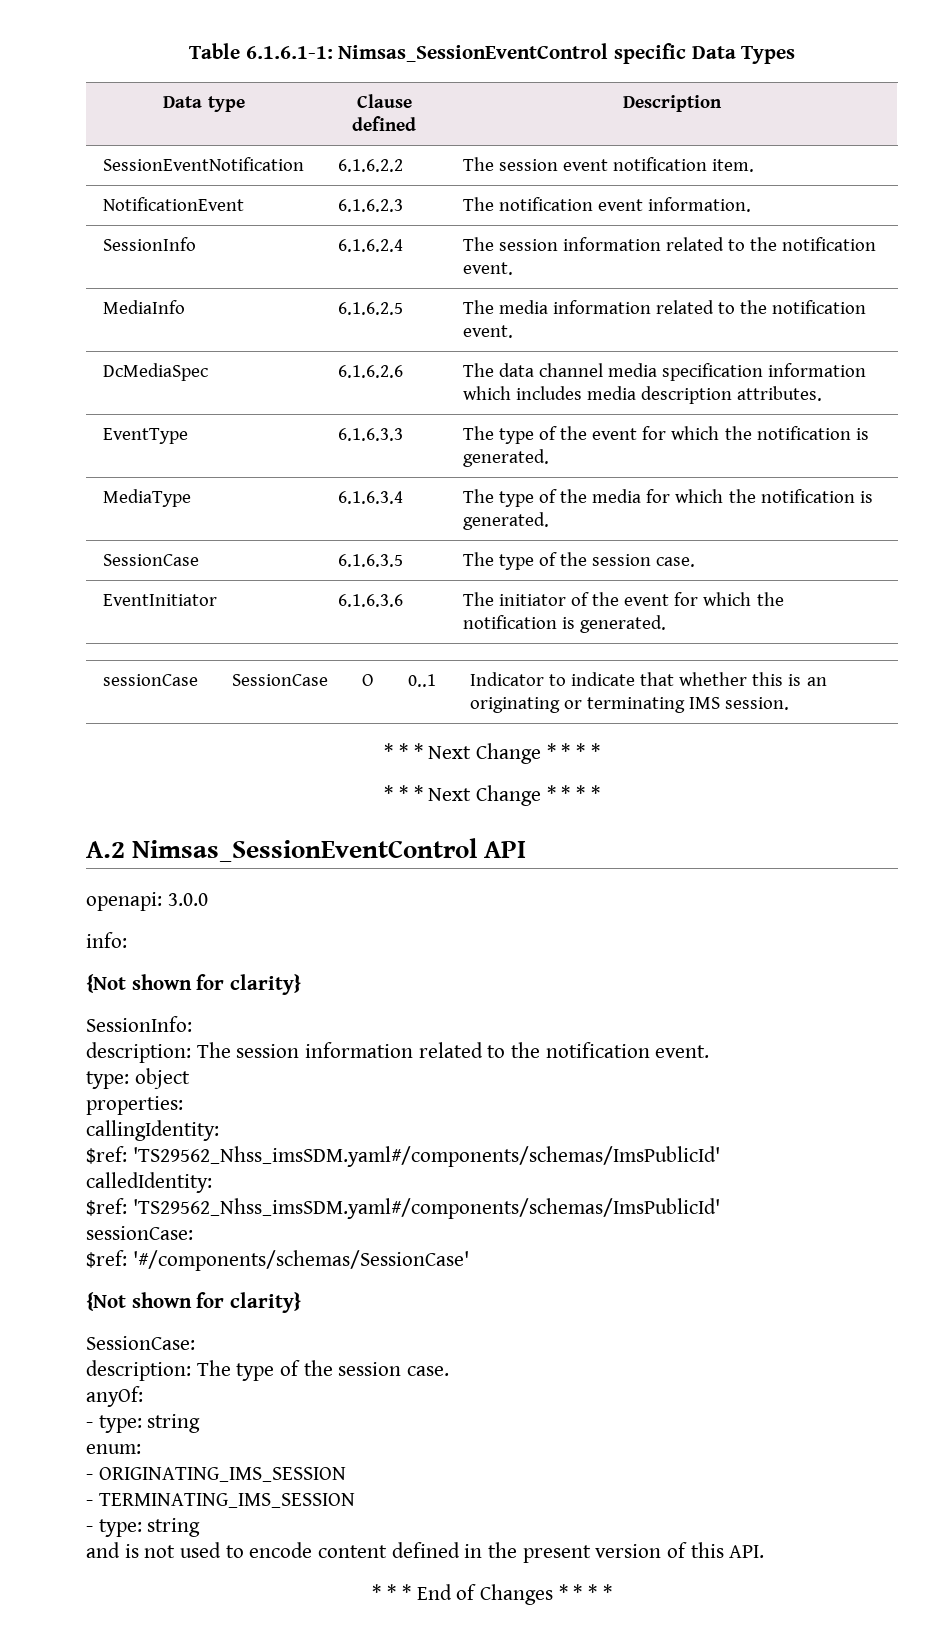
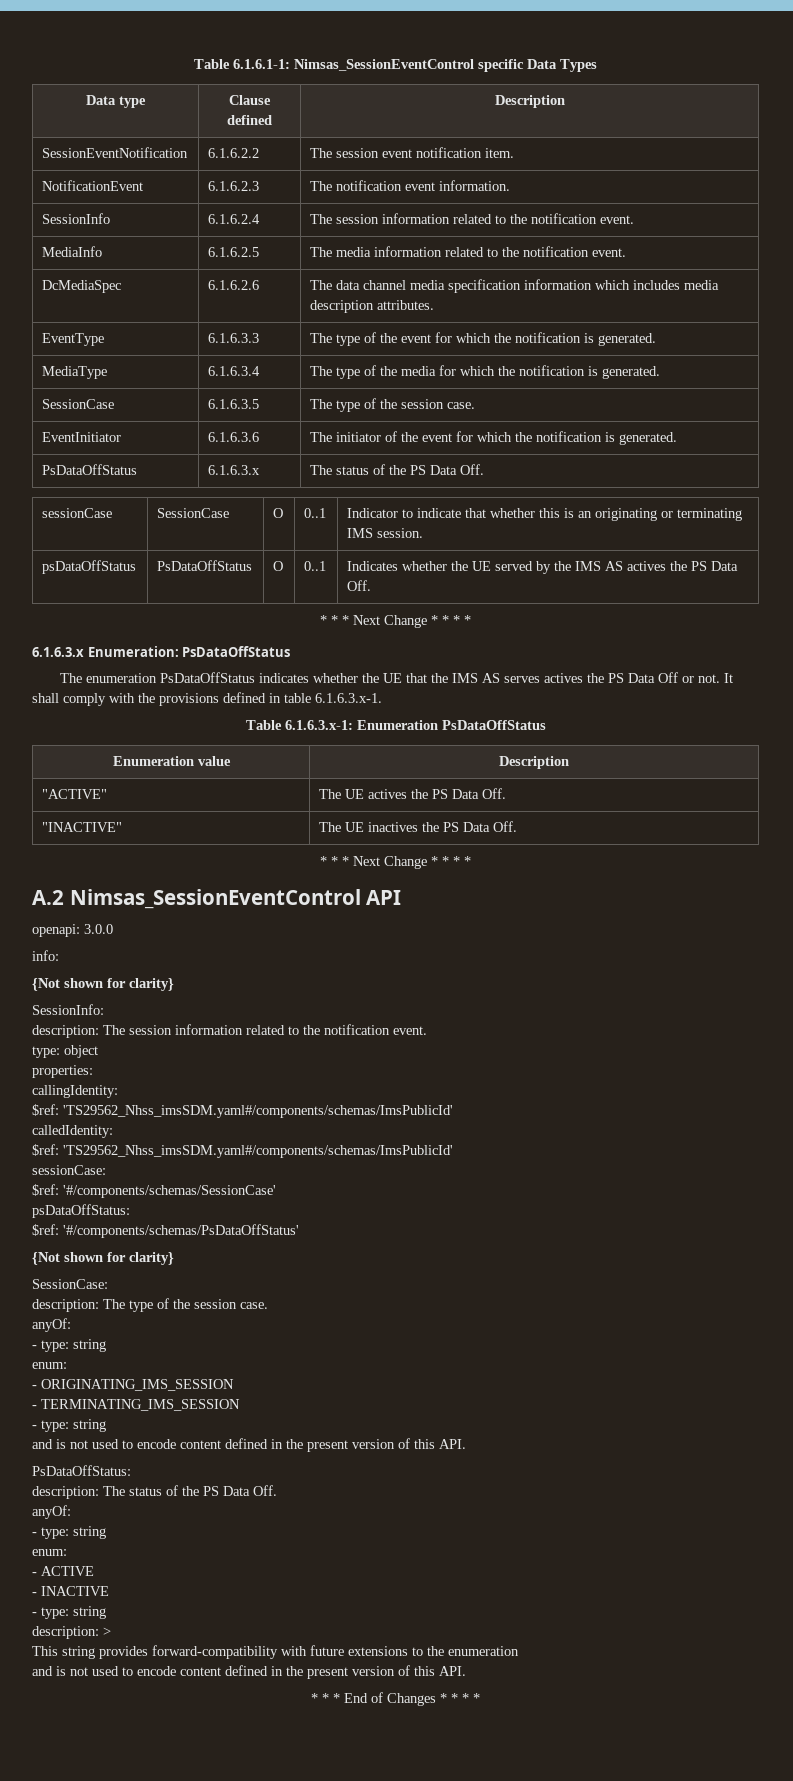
(666, 624) none -> [42,464,138,475] [208,465,261,475] [310,464,485,475] // PsDataOffStatus | 6.1.6.3.x | The status of the PS Data Off.
[384,743,600,764] // * * * Next Change * * * * -> [42,560,137,574] [157,560,253,571] [273,561,284,571] [304,561,327,571] [347,561,739,574] [347,580,372,591] [320,615,471,628] [32,646,291,657] [60,672,734,683] [32,692,382,706] [245,720,546,730] [112,756,231,766] [499,756,569,769] [42,789,108,799] [319,788,507,799] [42,822,123,832] [319,821,518,832] // psDataOffStatus | PsDataOffStatus | O | 0..1 | Indicates whether the UE served by the IMS AS actives the PS Data Off. // * * * Next Change * * * * // 6.1.6.3.x Enumeration: PsDataOffStatus // The enumeration PsDataOffStatus indicates whether the UE that the IMS AS serves actives the PS Data Off or not. It shall comply with the provisions defined in table 6.1.6.3.x-1. // Table 6.1.6.3.x-1: Enumeration PsDataOffStatus // Enumeration value | Description // "ACTIVE" | The UE actives the PS Data Off. // "INACTIVE" | The UE inactives the PS Data Off.
(469, 1260) none -> [32,1204,130,1218] [32,1224,299,1238] // psDataOffStatus: // $ref: '#/components/schemas/PsDataOffStatus'
(765, 1551) none -> [32,1465,131,1476] [32,1485,277,1499] [32,1505,71,1519] [32,1526,106,1539] [32,1549,67,1556] [32,1566,94,1576] [32,1586,109,1596] [32,1606,106,1619] [32,1626,111,1639] [32,1645,519,1659] [32,1665,466,1679] // PsDataOffStatus: // description: The status of the PS Data Off. // anyOf: // - type: string // enum: // - ACTIVE // - INACTIVE // - type: string // description: > // This string provides forward-compatibility with future extensions to the enumeration // and is not used to encode content defined in the present version of this API.

